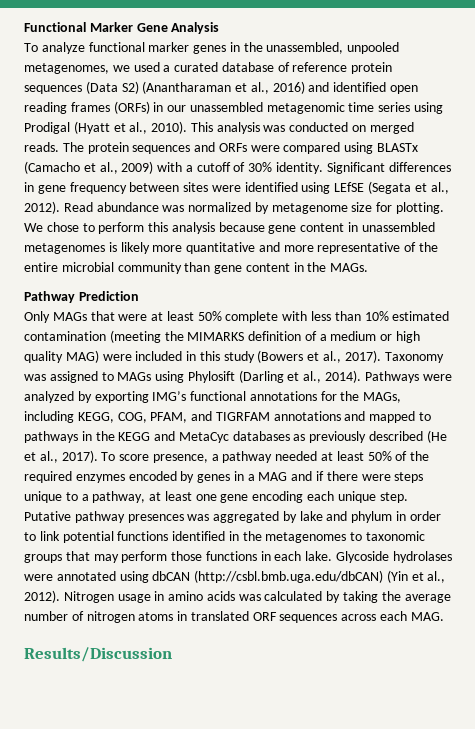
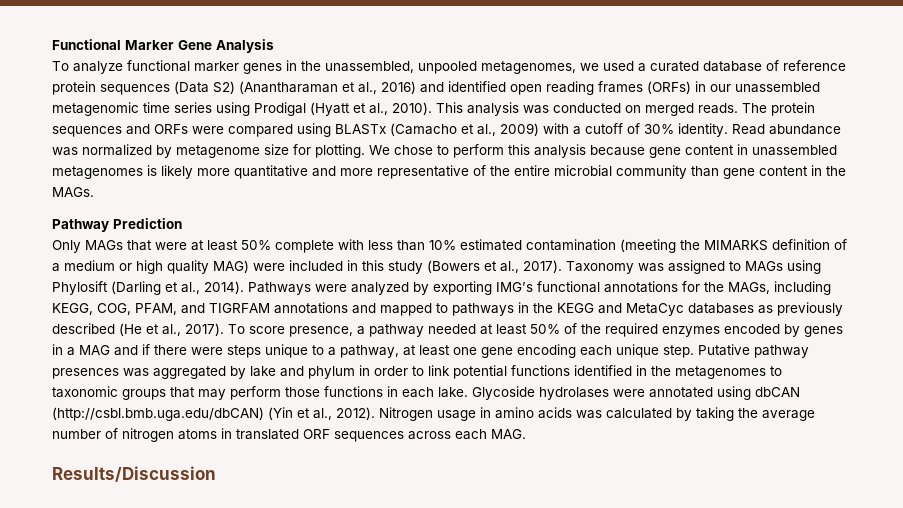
[326,162,451,174] [24,181,449,194] [24,201,60,214] Significant differences in gene frequency between sites were identified using LEfSE (Segata et al., 2012). -> (728, 130) none

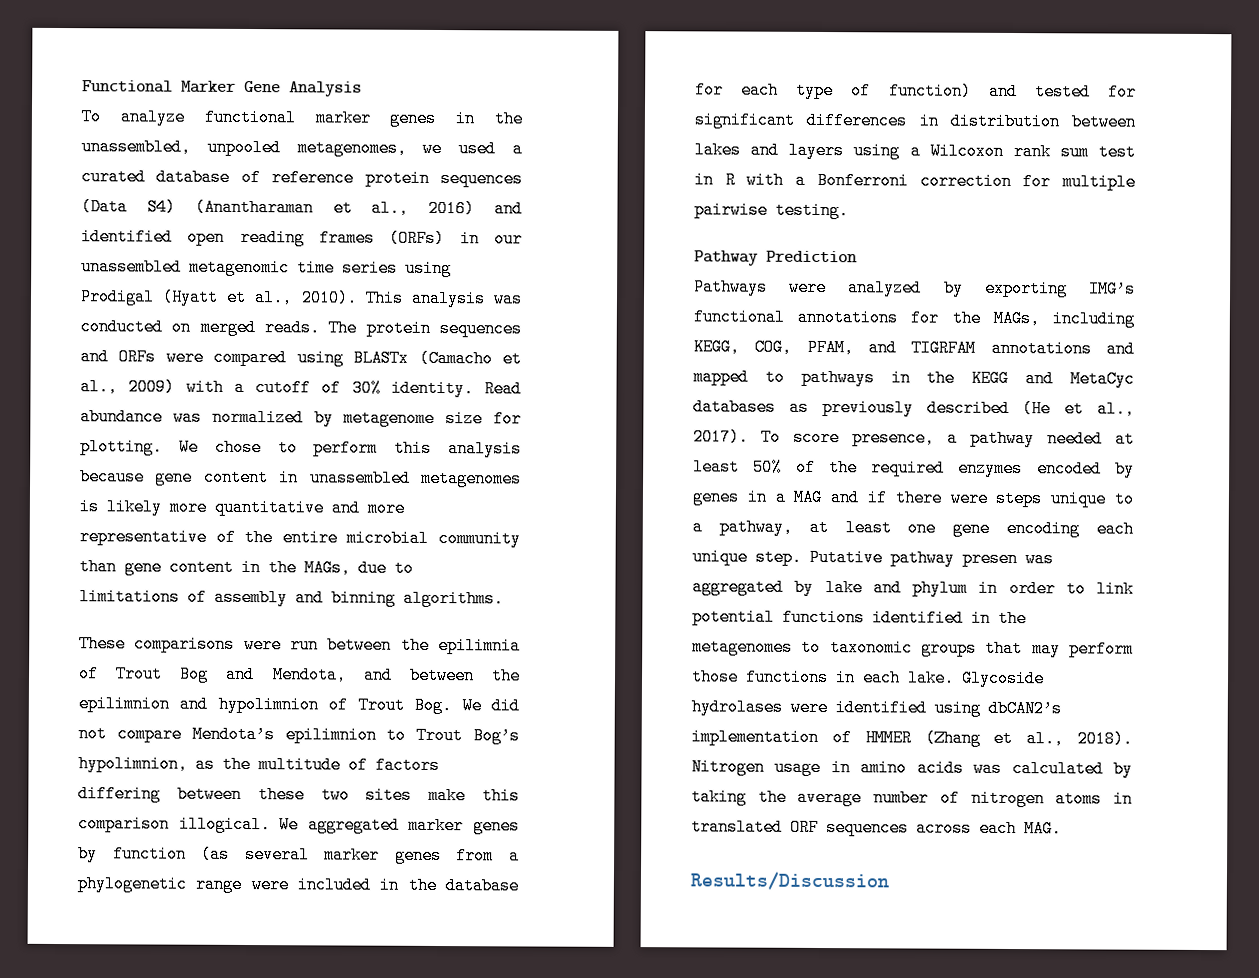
[213,81,235,94] S2) -> [146,198,176,216] S4)
[52,187,94,197] [52,218,182,232] [52,239,847,253] [52,260,821,274] [52,281,244,295] MAGs. // Pathway Prediction // Only MAGs that were at least 50% complete with less than 10% estimated contamination (meeting the MIMARKS definition of a medium or high quality MAG) were included in this study (Bowers et al., 2017). Taxonomy was assigned to MAGs using Phylosift (Darling et al., 2014). -> [304,559,414,577] [79,588,504,608] [79,635,521,655] [78,665,521,685] [78,695,520,715] [78,725,520,745] [78,755,440,775] [78,785,520,805] [78,815,520,835] [78,845,520,865] [77,875,519,895] [695,81,1137,101] [694,111,1136,131] [694,141,1136,161] [694,171,1136,191] [694,201,849,220] [694,250,858,266] MAGs, due to limitations of assembly and binning algorithms. // These comparisons were run between the epilimnia of Trout Bog and Mendota, and between the epilimnion and hypolimnion of Trout Bog. We did not compare Mendota’s epilimnion to Trout Bog’s hypolimnion, as the multitude of factors differing between these two sites make this comparison illogical. We aggregated marker genes by function (as several marker genes from a phylogenetic range were included in the database for each type of function) and tested for significant differences in distribution between lakes and layers using a Wilcoxon rank sum test in R with a Bonferroni correction for multiple pairwise testing. // Pathway Prediction //
[52,368,119,379] presences -> [962,549,1018,568] presen
[649,386,800,400] [52,407,375,421] annotated using dbCAN (http://csbl.bmb.uga.edu/dbCAN) (Yin et al., 2012). -> [835,699,1062,718] [691,728,1133,748] identified using dbCAN2’s implementation of HMMER (Zhang et al., 2018).

